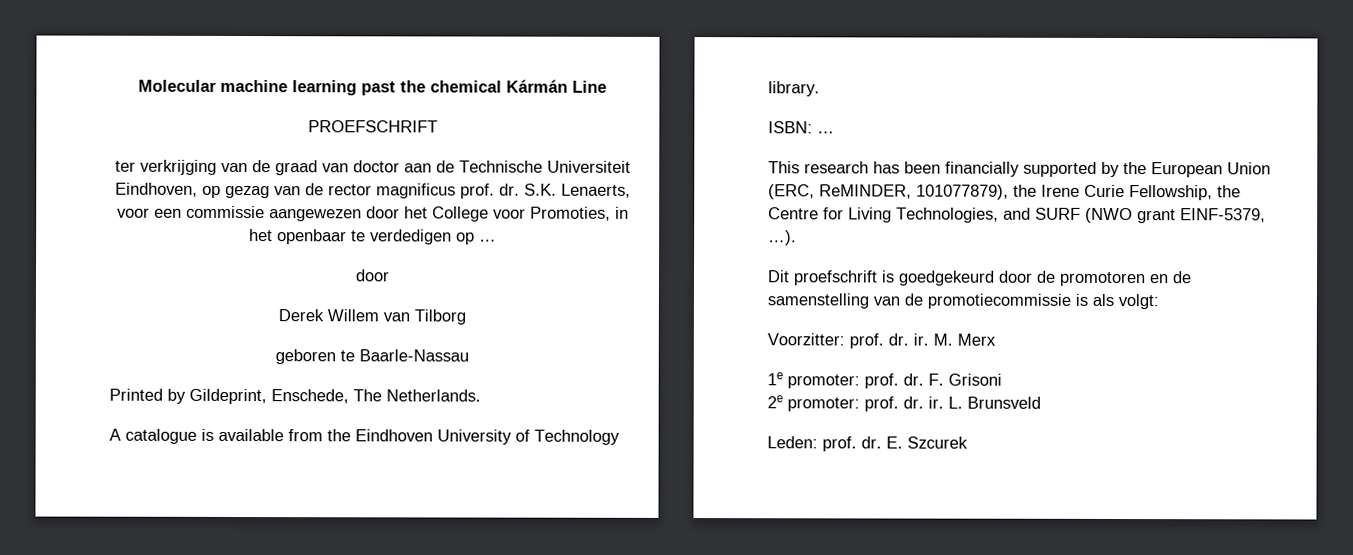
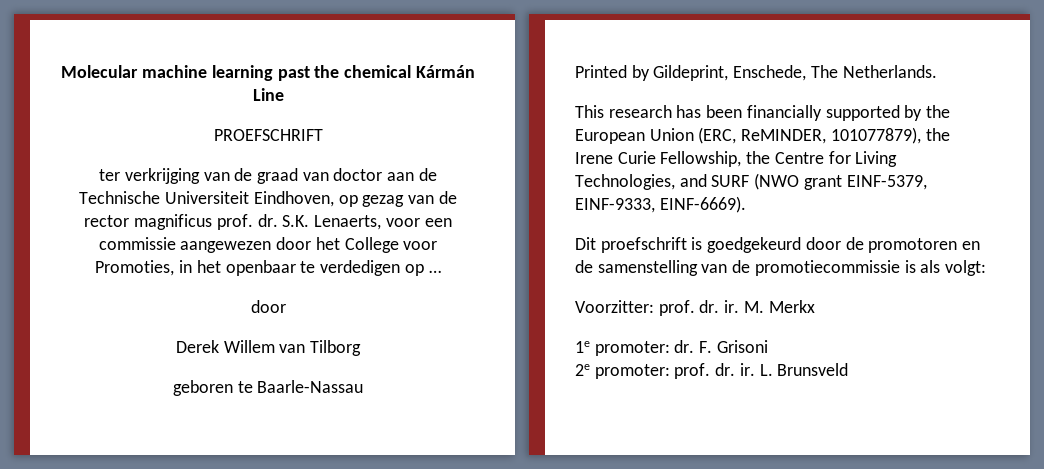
[109,428,620,445] [768,81,820,97] [768,121,835,134] // A catalogue is available from the Eindhoven University of Technology library. // ISBN: … -> (937, 71) none
[768,230,797,246] …). -> [575,196,746,213] EINF-9333, EINF-6669).
[957,333,996,346] Merx -> [768,300,815,313] Merkx
[864,373,899,389] prof. -> (670, 348) none
[767,436,968,452] // Leden: prof. dr. E. Szcurek -> (849, 369) none

